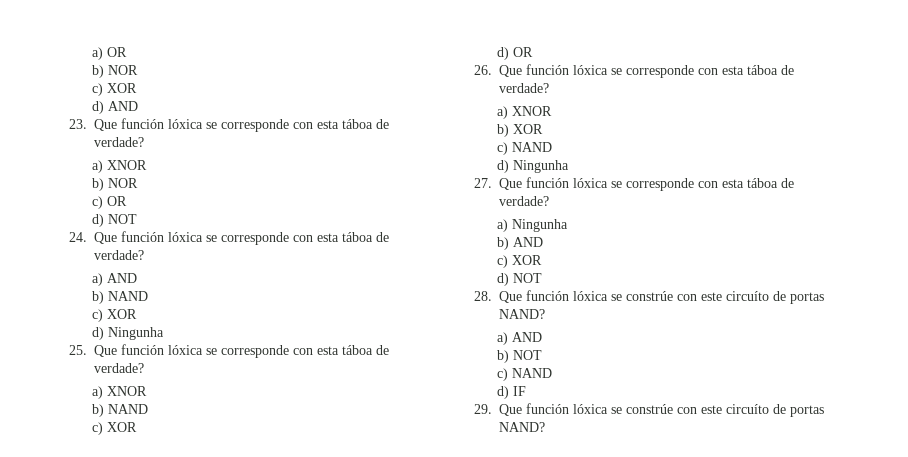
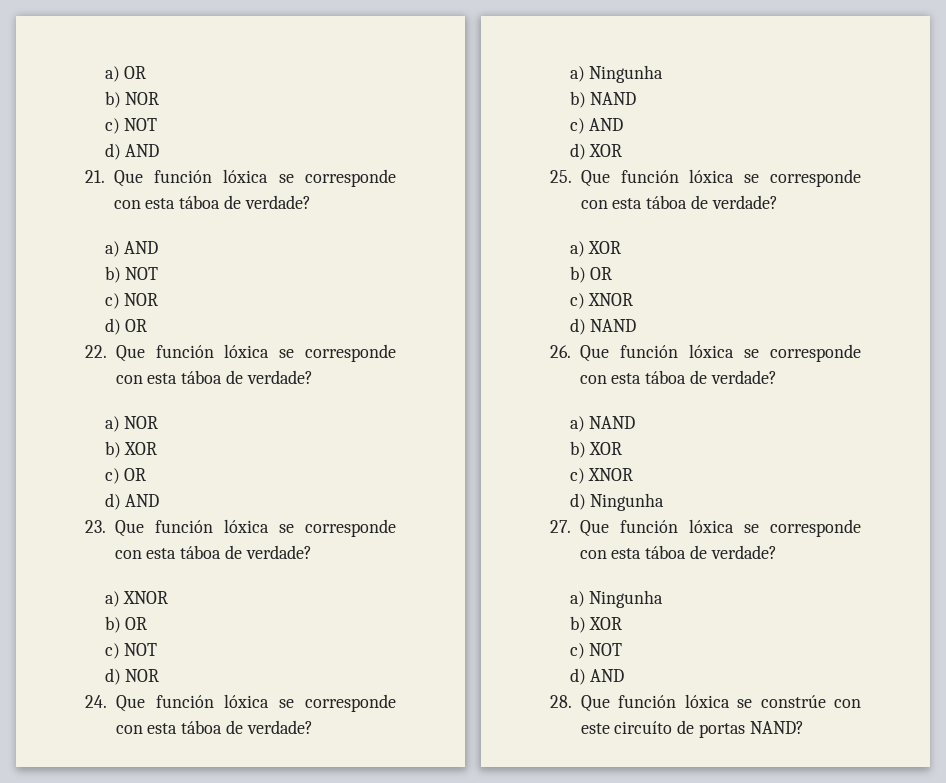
[107,83,138,93] XOR -> [124,118,158,131] [104,143,160,160] [85,169,396,187] [113,195,311,209] [104,241,159,257] [104,266,159,283] [104,293,159,309] [104,318,148,335] [85,344,396,362] [115,370,313,384] [104,416,159,432] [104,441,158,458] [104,468,147,484] NOT // d) AND // 21. Que función lóxica se corresponde con esta táboa de verdade? // a) AND // b) NOT // c) NOR // d) OR // 22. Que función lóxica se corresponde con esta táboa de verdade? // a) NOR // b) XOR // c) OR
[108,178,139,188] [92,196,128,209] [92,214,138,227] NOR // c) OR // d) NOT -> [125,617,148,630] [104,643,158,659] [104,668,160,685] OR // c) NOT // d) NOR
[107,273,138,283] [92,291,149,304] [92,309,138,322] [92,327,165,340] AND // b) NAND // c) XOR // d) Ningunha -> [589,65,664,83] [569,91,637,108] [569,118,624,134] [569,143,623,160] Ningunha // b) NAND // c) AND // d) XOR
[107,386,148,396] [92,404,149,417] [92,422,138,435] [497,47,534,60] XNOR // b) NAND // c) XOR // d) OR -> [588,241,622,254] [569,266,613,283] [569,293,634,309] [569,318,637,335] XOR // b) OR // c) XNOR // d) NAND
[512,106,553,116] [497,124,544,137] [497,142,553,155] XNOR // b) XOR // c) NAND -> [589,416,636,429] [569,441,623,458] [569,468,634,484] NAND // b) XOR // c) XNOR
[513,237,544,247] [497,255,543,268] [497,273,543,286] AND // c) XOR // d) NOT -> [589,617,623,630] [569,643,623,659] [569,668,625,685] XOR // c) NOT // d) AND
[497,332,543,345] [497,350,543,363] [497,368,553,381] [497,386,527,399] [474,403,824,417] [499,422,545,432] // a) AND // b) NOT // c) NAND // d) IF // 29. Que función lóxica se constrúe con este circuíto de portas NAND? -> (804, 727) none

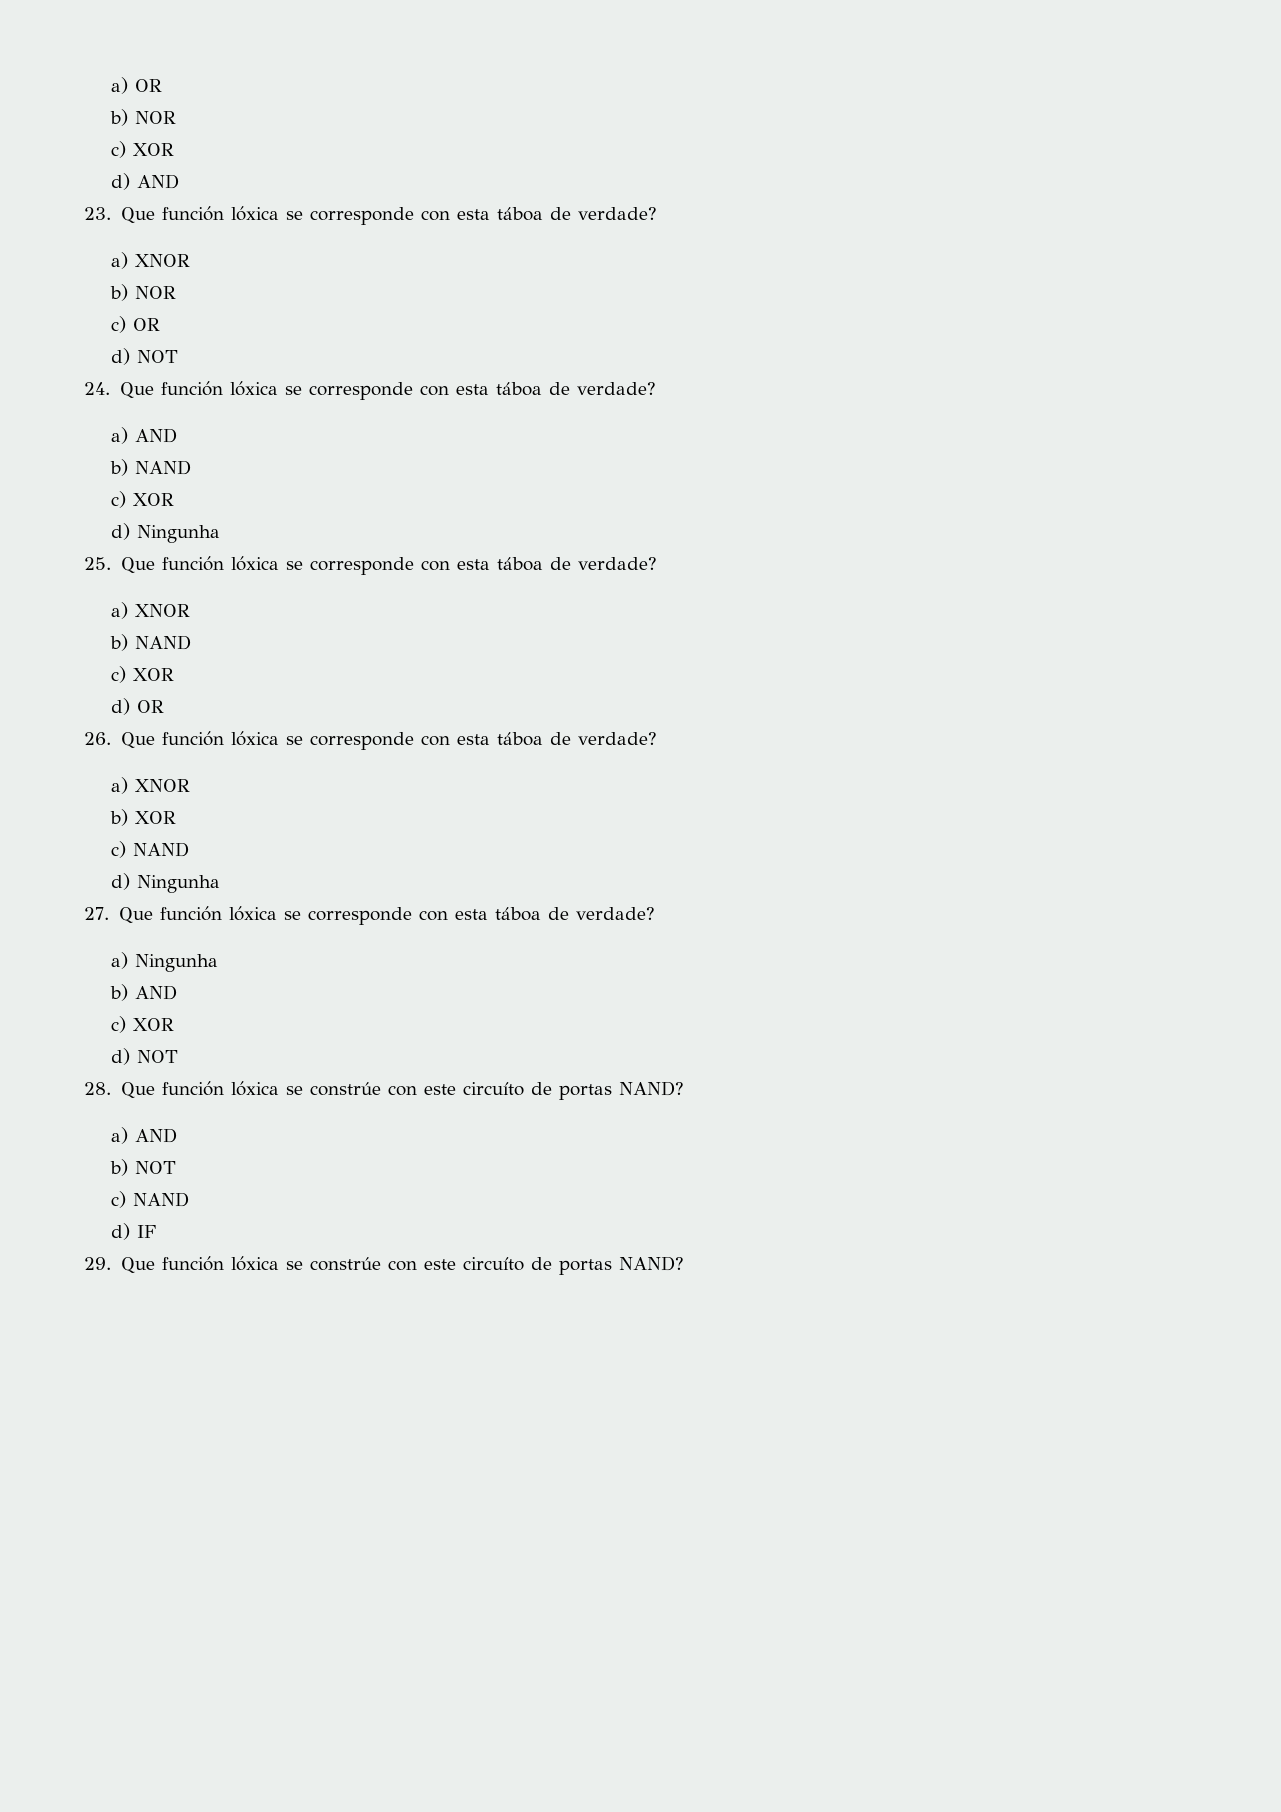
[124,118,158,131] [104,143,160,160] [85,169,396,187] [113,195,311,209] [104,241,159,257] [104,266,159,283] [104,293,159,309] [104,318,148,335] [85,344,396,362] [115,370,313,384] [104,416,159,432] [104,441,158,458] [104,468,147,484] NOT // d) AND // 21. Que función lóxica se corresponde con esta táboa de verdade? // a) AND // b) NOT // c) NOR // d) OR // 22. Que función lóxica se corresponde con esta táboa de verdade? // a) NOR // b) XOR // c) OR -> [133,143,175,156] XOR
[125,617,148,630] [104,643,158,659] [104,668,160,685] OR // c) NOT // d) NOR -> [135,286,177,299] [111,316,161,333] [111,348,179,365] NOR // c) OR // d) NOT
[589,65,664,83] [569,91,637,108] [569,118,624,134] [569,143,623,160] Ningunha // b) NAND // c) AND // d) XOR -> [135,428,178,443] [110,459,192,476] [111,491,175,508] [111,523,221,543] AND // b) NAND // c) XOR // d) Ningunha
[588,241,622,254] [569,266,613,283] [569,293,634,309] [569,318,637,335] XOR // b) OR // c) XNOR // d) NAND -> [135,604,191,617] [110,634,192,651] [111,666,175,683] [111,698,165,715] XNOR // b) NAND // c) XOR // d) OR
[589,416,636,429] [569,441,623,458] [569,468,634,484] NAND // b) XOR // c) XNOR -> [135,779,191,792] [110,809,177,826] [111,841,190,858] XNOR // b) XOR // c) NAND
[589,617,623,630] [569,643,623,659] [569,668,625,685] XOR // c) NOT // d) AND -> [135,985,178,1000] [111,1016,175,1033] [111,1048,179,1065] AND // c) XOR // d) NOT
(804, 727) none -> [111,1127,178,1144] [110,1159,177,1176] [111,1191,190,1208] [111,1223,157,1240] [84,1256,684,1275] // a) AND // b) NOT // c) NAND // d) IF // 29. Que función lóxica se constrúe con este circuíto de portas NAND?

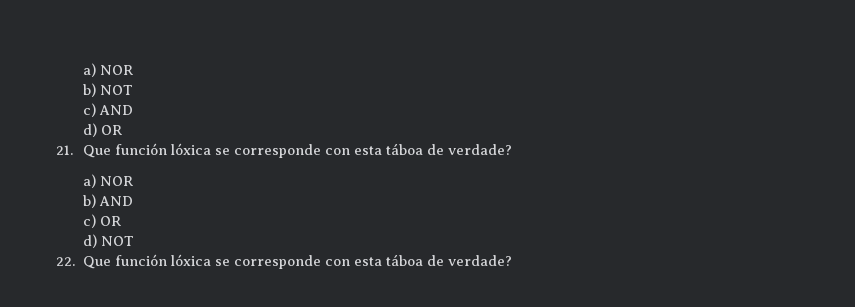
[111,77,163,94] [110,109,177,126] [111,141,175,158] [111,173,180,190] [84,207,111,220] a) OR // b) NOR // c) XOR // d) AND // 23. -> [82,63,133,77] [82,83,133,97] [82,103,133,117] [82,123,122,137] [56,145,73,155] a) NOR // b) NOT // c) AND // d) OR // 21.
[135,254,191,267] [110,284,177,301] XNOR // b) NOR -> [99,176,133,186] [82,194,133,208] NOR // b) AND
[84,382,110,395] 24. -> [56,257,75,266] 22.
[111,427,178,444] [110,459,192,476] [111,491,175,508] [111,523,221,543] [84,556,657,575] [111,602,191,619] [110,634,192,651] [111,666,175,683] [111,698,165,715] [84,731,657,750] [111,777,191,794] [110,809,177,826] [111,841,190,858] [111,873,221,893] [84,906,655,925] [111,952,219,972] [110,984,178,1001] [111,1016,175,1033] [111,1048,179,1065] [84,1081,684,1100] [111,1127,178,1144] [110,1159,177,1176] [111,1191,190,1208] [111,1223,157,1240] [84,1256,684,1275] // a) AND // b) NAND // c) XOR // d) Ningunha // 25. Que función lóxica se corresponde con esta táboa de verdade? // a) XNOR // b) NAND // c) XOR // d) OR // 26. Que función lóxica se corresponde con esta táboa de verdade? // a) XNOR // b) XOR // c) NAND // d) Ningunha // 27. Que función lóxica se corresponde con esta táboa de verdade? // a) Ningunha // b) AND // c) XOR // d) NOT // 28. Que función lóxica se constrúe con este circuíto de portas NAND? // a) AND // b) NOT // c) NAND // d) IF // 29. Que función lóxica se constrúe con este circuíto de portas NAND? -> (512, 260) none

